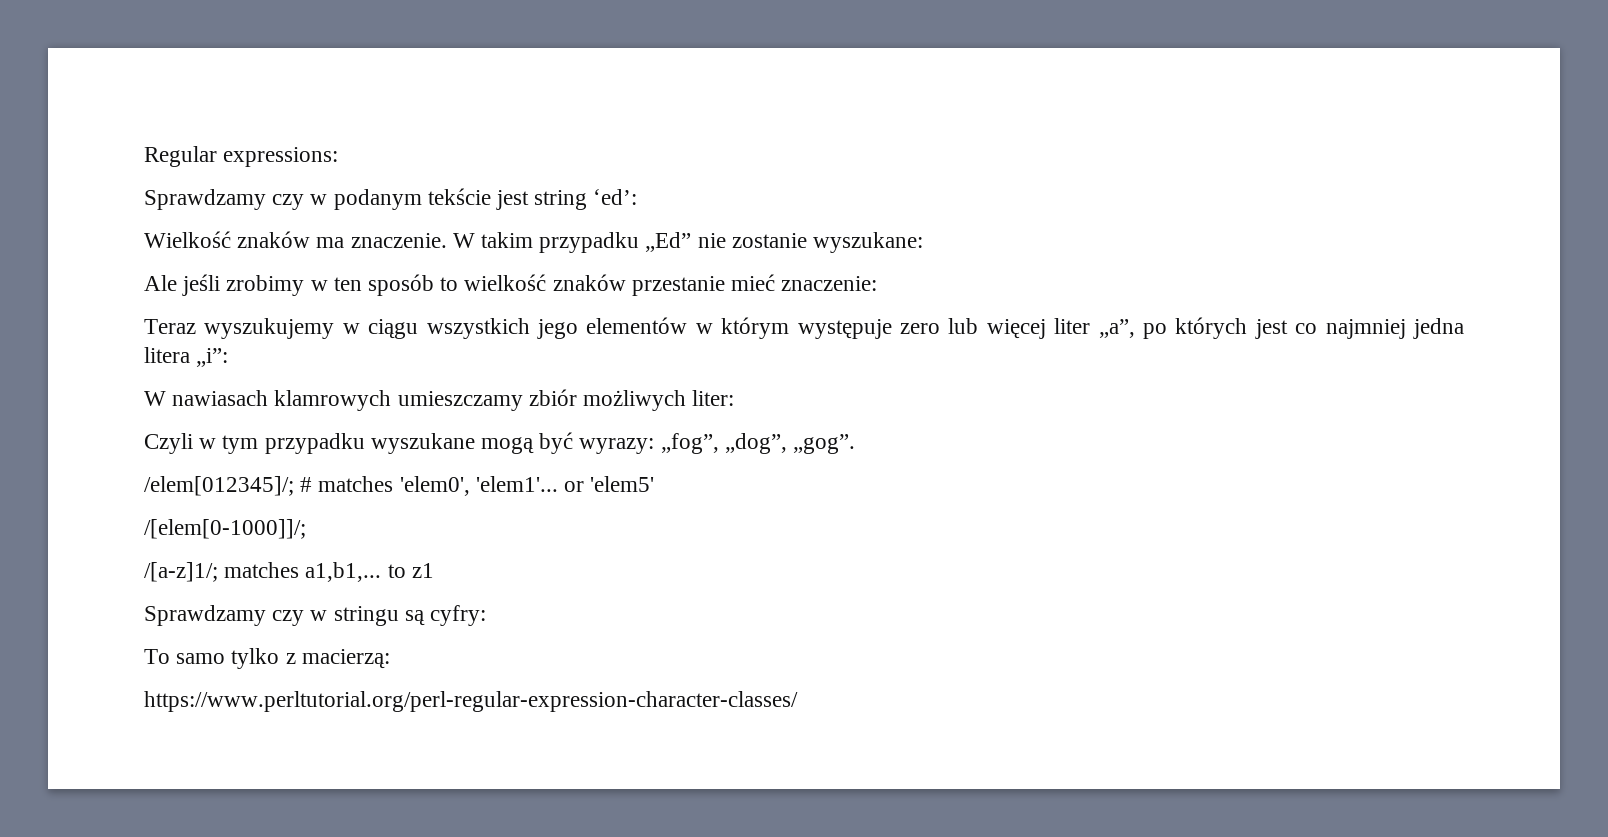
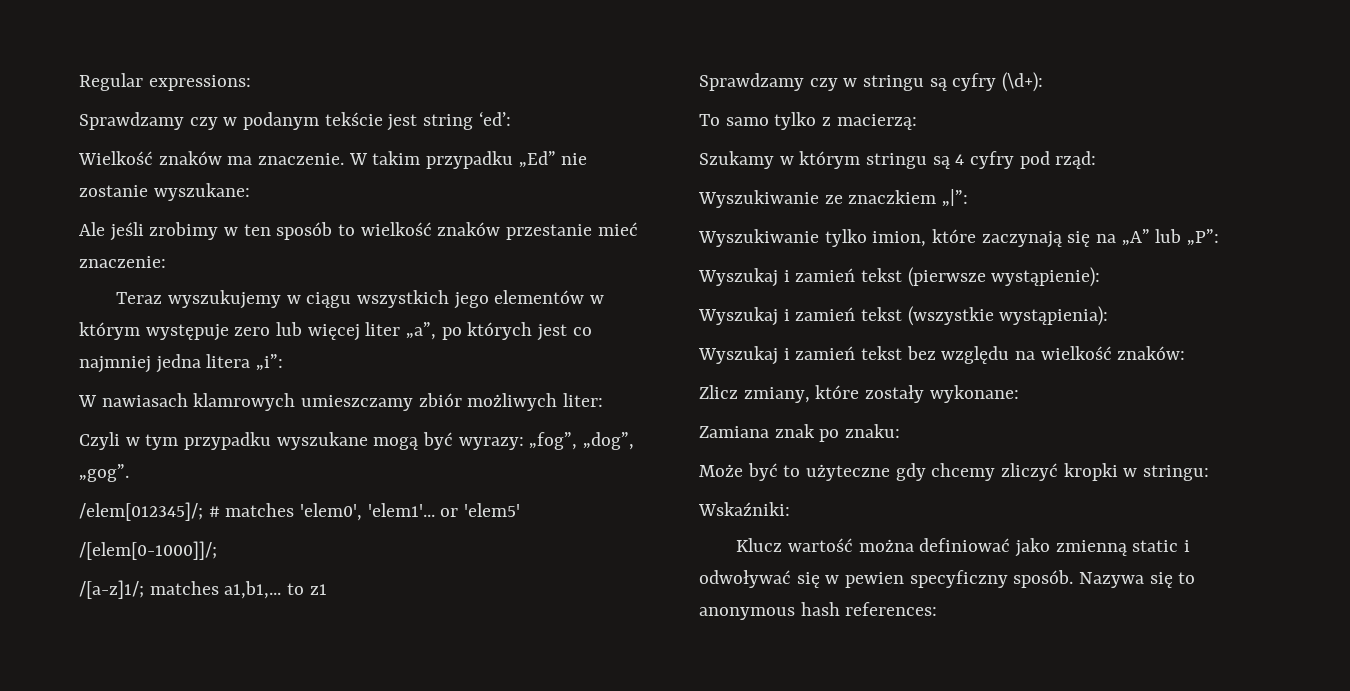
[430,605,487,626] cyfry: -> [952,72,1044,92] cyfry (\d+):
[144,691,798,712] https://www.perltutorial.org/perl-regular-expression-character-classes/ -> [699,151,1097,169] [698,189,969,208] [698,229,1220,248] [698,267,1101,287] [698,306,1109,326] [698,346,1186,365] [699,385,1019,403] [699,424,901,442] [699,463,1210,481] [698,502,790,516] [736,538,1190,557] [699,570,1196,588] [699,602,938,620] Szukamy w którym stringu są 4 cyfry pod rząd: // Wyszukiwanie ze znaczkiem „|”: // Wyszukiwanie tylko imion, które zaczynają się na „A” lub „P”: // Wyszukaj i zamień tekst (pierwsze wystąpienie): // Wyszukaj i zamień tekst (wszystkie wystąpienia): // Wyszukaj i zamień tekst bez względu na wielkość znaków: // Zlicz zmiany, które zostały wykonane: // Zamiana znak po znaku: // Może być to użyteczne gdy chcemy zliczyć kropki w stringu: // Wskaźniki: // Klucz wartość można definiować jako zmienną static i odwoływać się w pewien specyficzny sposób. Nazywa się to anonymous hash references:

